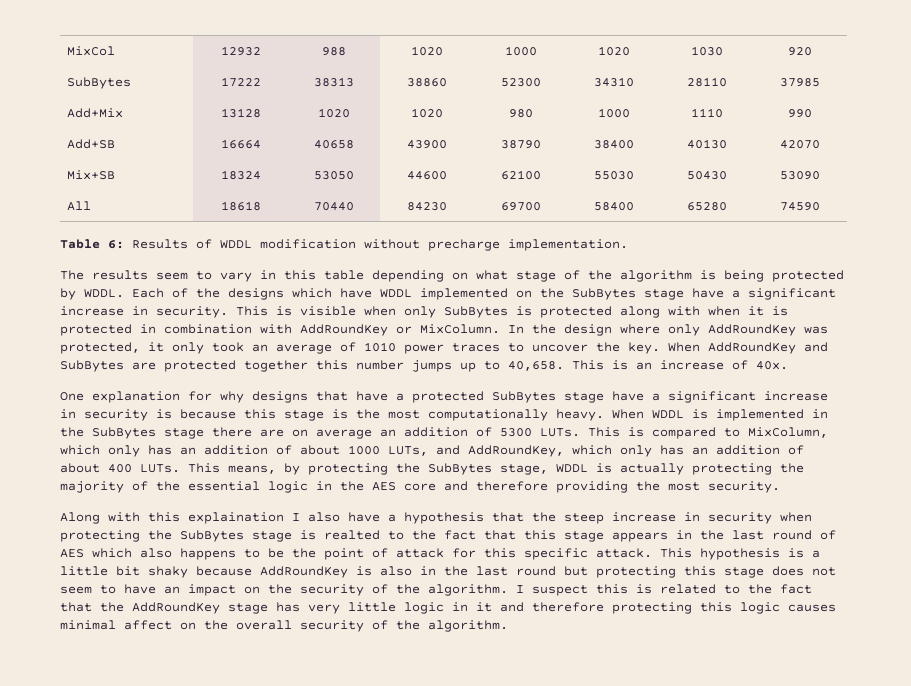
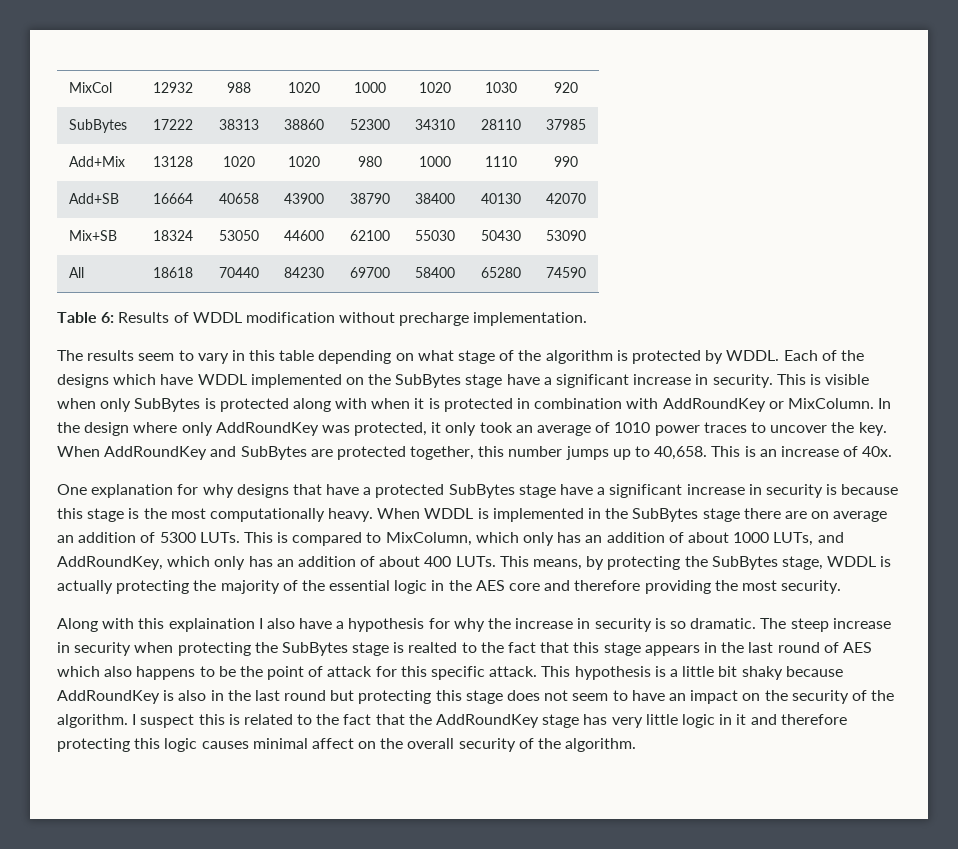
[724,270,764,282] being -> (628, 355) none
[244,360,308,372] together -> [410,446,475,460] together,
[492,512,556,522] that the -> [428,618,787,632] for why the increase in security is so dramatic. The

